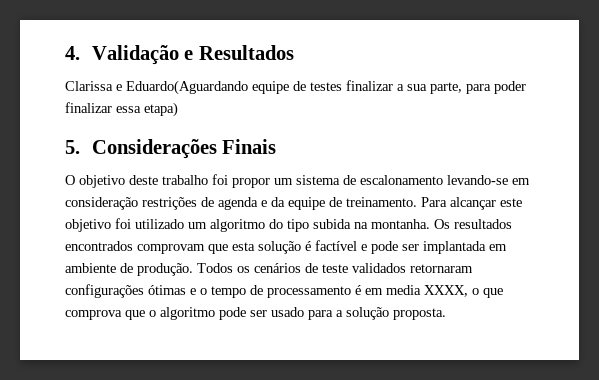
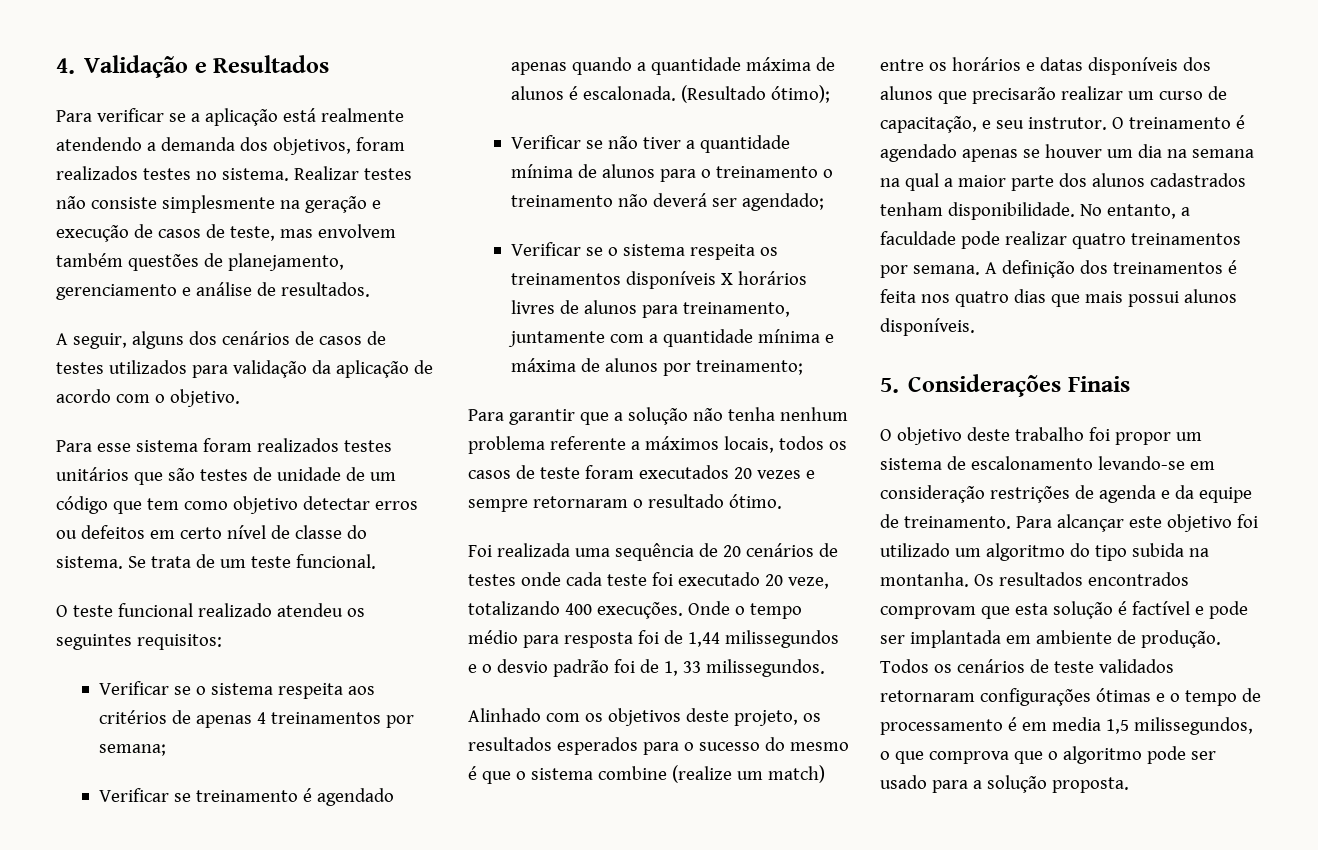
[65,80,526,95] [65,102,178,117] Clarissa e Eduardo(Aguardando equipe de testes finalizar a sua parte, para poder finalizar essa etapa) -> [56,108,404,126] [56,137,405,155] [56,166,412,181] [56,195,381,213] [56,224,396,242] [56,253,344,271] [56,282,370,300] [56,331,386,349] [56,360,433,378] [56,389,240,407] [56,438,392,452] [56,467,396,485] [56,496,418,514] [56,525,367,539] [56,554,376,569] [56,603,365,617] [56,634,222,650] [98,681,375,699] [98,710,414,728] [98,744,166,756] [98,788,394,806] [510,57,835,75] [510,85,830,103] [510,135,790,153] [510,164,833,182] [510,193,824,211] [510,242,778,260] [510,271,807,289] [510,300,790,318] [507,329,834,347] [510,358,803,376] [468,407,848,425] [468,436,847,454] [468,465,815,479] [468,494,782,512] [468,543,838,561] [468,572,829,589] [468,601,802,619] [468,630,839,648] [468,659,825,677] [468,708,821,726] [468,737,849,755] [468,765,825,784] [880,57,1211,75] [880,86,1227,104] [880,115,1245,133] [880,144,1254,162] [880,173,1246,191] [880,202,1190,220] [880,231,1241,249] [880,260,1237,278] [880,289,1237,307] [880,318,975,336] Para verificar se a aplicação está realmente atendendo a demanda dos objetivos, foram realizados testes no sistema. Realizar testes não consiste simplesmente na geração e execução de casos de teste, mas envolvem também questões de planejamento, gerenciamento e análise de resultados. // A seguir, alguns dos cenários de casos de testes utilizados para validação da aplicação de acordo com o objetivo. // Para esse sistema foram realizados testes unitários que são testes de unidade de um código que tem como objetivo detectar erros ou defeitos em certo nível de classe do sistema. Se trata de um teste funcional. // O teste funcional realizado atendeu os seguintes requisitos: // Verificar se o sistema respeita aos critérios de apenas 4 treinamentos por semana; // Verificar se treinamento é agendado apenas quando a quantidade máxima de alunos é escalonada. (Resultado ótimo); // Verificar se não tiver a quantidade mínima de alunos para o treinamento o treinamento não deverá ser agendado; // Verificar se o sistema respeita os treinamentos disponíveis X horários livres de alunos para treinamento, juntamente com a quantidade mínima e máxima de alunos por treinamento; // Para garantir que a solução não tenha nenhum problema referente a máximos locais, todos os casos de teste foram executados 20 vezes e sempre retornaram o resultado ótimo. // Foi realizada uma sequência de 20 cenários de testes onde cada teste foi executado 20 veze, totalizando 400 execuções. Onde o tempo médio para resposta foi de 1,44 milissegundos e o desvio padrão foi de 1, 33 milissegundos. // Alinhado com os objetivos deste projeto, os resultados esperados para o sucesso do mesmo é que o sistema combine (realize um match) entre os horários e datas disponíveis dos alunos que precisarão realizar um curso de capacitação, e seu instrutor. O treinamento é agendado apenas se houver um dia na semana na qual a maior parte dos alunos cadastrados tenham disponibilidade. No entanto, a faculdade pode realizar quatro treinamentos por semana. A definição dos treinamentos é feita nos quatro dias que mais possui alunos disponíveis.
[424,285,468,297] XXXX, -> [1105,717,1253,735] 1,5 milissegundos,

